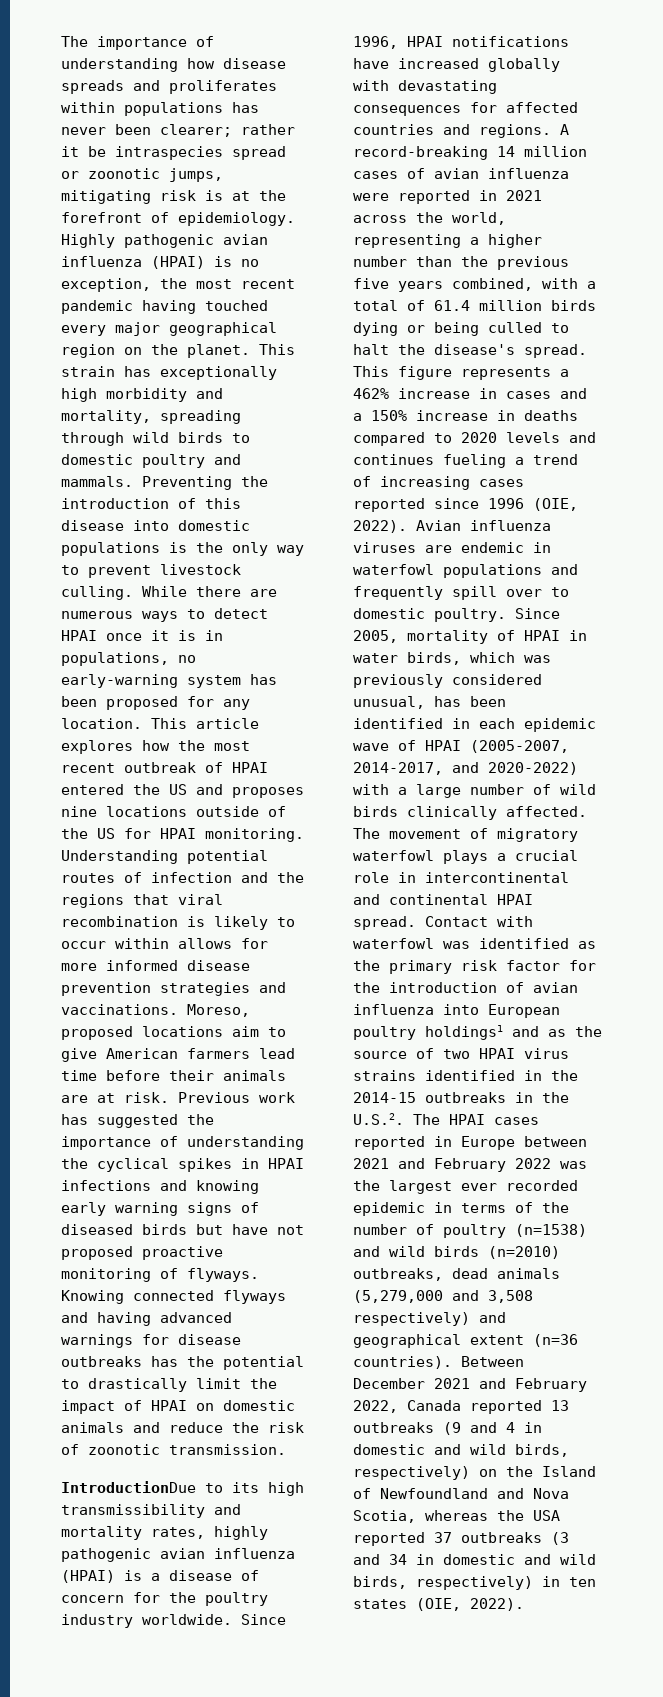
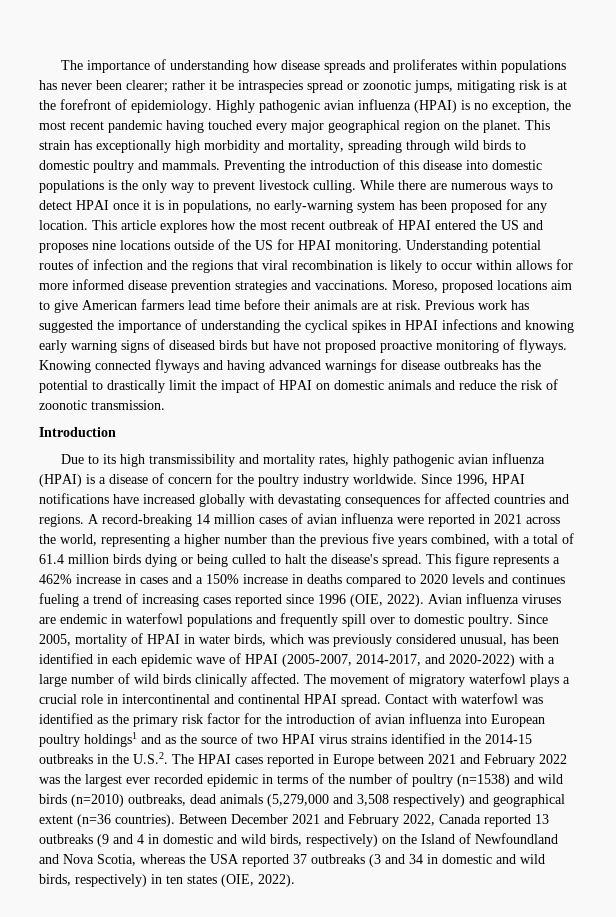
[61,1481,196,1493] IntroductionDue -> [39,427,116,437] [61,454,85,464] Introduction // Due

